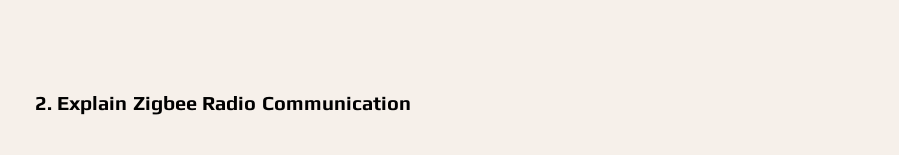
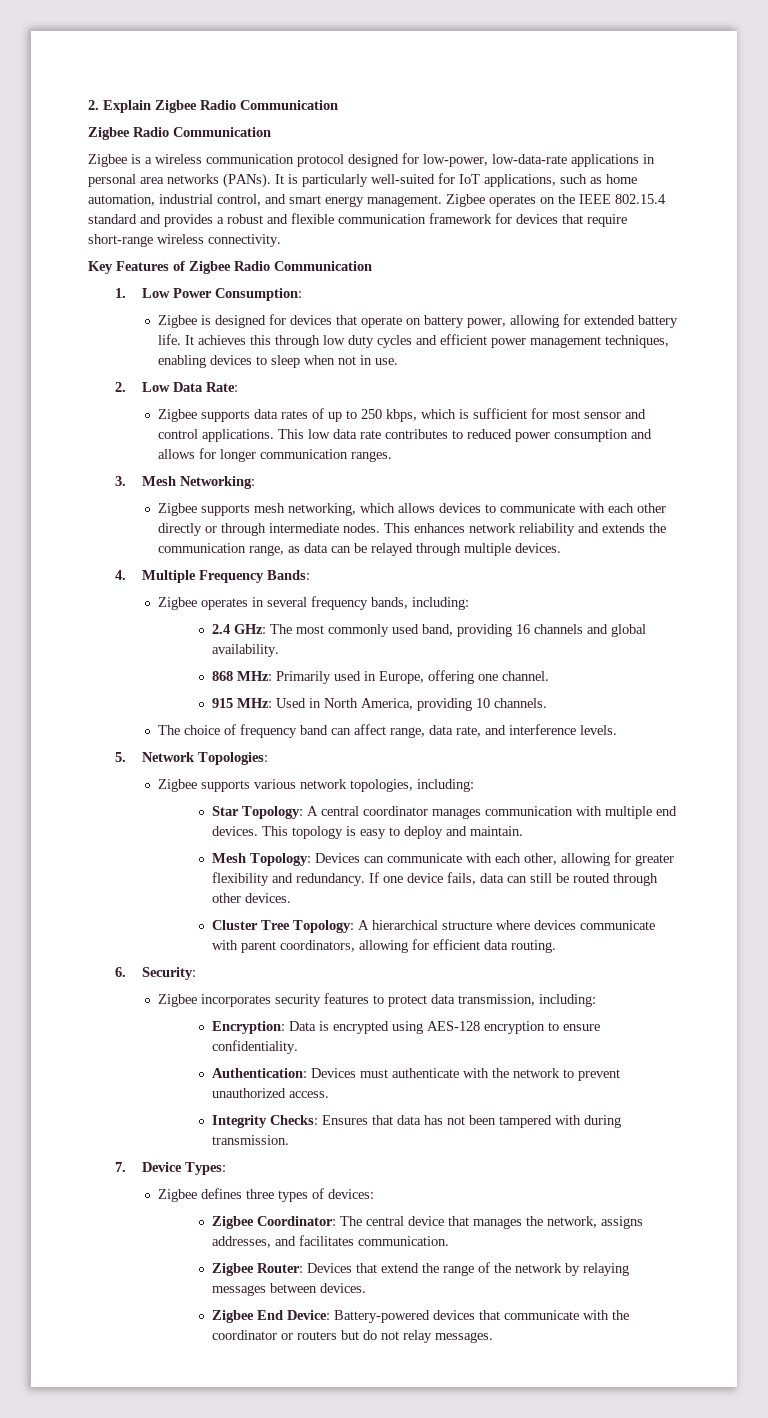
(411, 103) none -> [88,127,271,140] [88,153,655,167] [88,173,637,188] [88,194,666,207] [88,213,627,227] [88,234,281,247] [88,261,372,274] [114,288,302,301] [157,314,678,328] [157,334,669,348] [157,355,398,368] [114,382,238,392] [157,408,646,422] [157,429,652,442] [157,448,392,462] [114,476,255,489] [157,503,666,516] [157,523,666,536] [157,543,561,556] [114,570,310,583] [157,596,469,610] [211,624,646,637] [211,644,279,657] [211,670,549,684] [211,698,547,711] [157,724,617,738] [114,752,268,765] [157,779,474,792] [211,806,677,819] [211,826,523,839] [211,852,674,866] [211,872,658,886] [211,893,291,903] [211,920,655,933] [211,939,556,953] [114,967,196,980] [157,993,596,1007] [211,1021,600,1034] [211,1040,298,1054] [211,1068,620,1081] [211,1088,329,1098] [211,1115,621,1128] [211,1135,289,1145] [114,1162,226,1175] [157,1188,374,1202] [211,1216,643,1229] [211,1235,449,1248] [211,1262,629,1276] [211,1283,366,1296] [211,1310,629,1323] [211,1330,493,1343] // Zigbee Radio Communication // Zigbee is a wireless communication protocol designed for low-power, low-data-rate applications in personal area networks (PANs). It is particularly well-suited for IoT applications, such as home automation, industrial control, and smart energy management. Zigbee operates on the IEEE 802.15.4 standard and provides a robust and flexible communication framework for devices that require short-range wireless connectivity. // Key Features of Zigbee Radio Communication // 1. Low Power Consumption: // Zigbee is designed for devices that operate on battery power, allowing for extended battery life. It achieves this through low duty cycles and efficient power management techniques, enabling devices to sleep when not in use. // 2. Low Data Rate: // Zigbee supports data rates of up to 250 kbps, which is sufficient for most sensor and control applications. This low data rate contributes to reduced power consumption and allows for longer communication ranges. // 3. Mesh Networking: // Zigbee supports mesh networking, which allows devices to communicate with each other directly or through intermediate nodes. This enhances network reliability and extends the communication range, as data can be relayed through multiple devices. // 4. Multiple Frequency Bands: // Zigbee operates in several frequency bands, including: // 2.4 GHz: The most commonly used band, providing 16 channels and global availability. // 868 MHz: Primarily used in Europe, offering one channel. // 915 MHz: Used in North America, providing 10 channels. // The choice of frequency band can affect range, data rate, and interference levels. // 5. Network Topologies: // Zigbee supports various network topologies, including: // Star Topology: A central coordinator manages communication with multiple end devices. This topology is easy to deploy and maintain. // Mesh Topology: Devices can communicate with each other, allowing for greater flexibility and redundancy. If one device fails, data can still be routed through other devices. // Cluster Tree Topology: A hierarchical structure where devices communicate with parent coordinators, allowing for efficient data routing. // 6. Security: // Zigbee incorporates security features to protect data transmission, including: // Encryption: Data is encrypted using AES-128 encryption to ensure confidentiality. // Authentication: Devices must authenticate with the network to prevent unauthorized access. // Integrity Checks: Ensures that data has not been tampered with during transmission. // 7. Device Types: // Zigbee defines three types of devices: // Zigbee Coordinator: The central device that manages the network, assigns addresses, and facilitates communication. // Zigbee Router: Devices that extend the range of the network by relaying messages between devices. // Zigbee End Device: Battery-powered devices that communicate with the coordinator or routers but do not relay messages.

